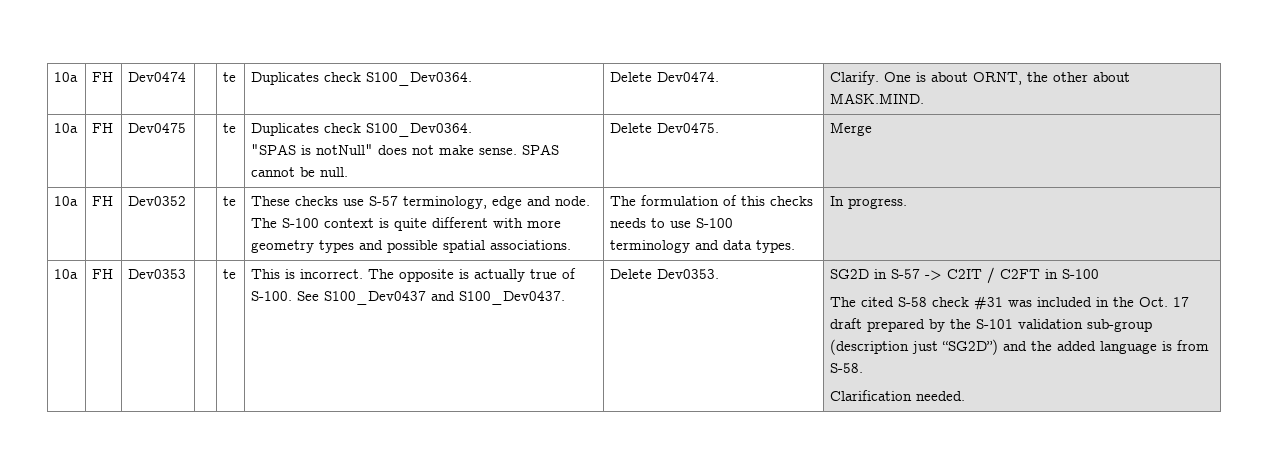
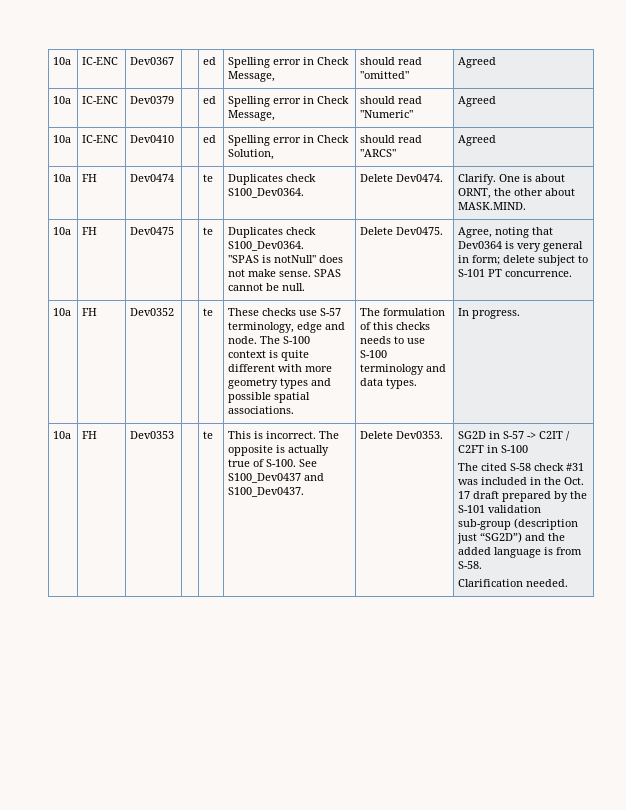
[54,72,79,82] 10a -> [53,57,72,65] [82,57,119,65] [130,57,175,65] [203,57,217,65] [228,57,350,68] [228,71,276,82] [360,57,423,65] [360,71,410,79] [458,57,497,68] [53,96,72,104] [82,96,119,104] [130,96,175,104] [203,96,217,104] [228,96,350,107] [228,110,276,121] [360,96,423,104] [360,110,414,118] [458,96,497,107] [53,135,72,143] [82,135,119,143] [130,135,175,143] [203,135,217,143] [228,135,350,146] [228,149,275,160] [360,135,423,143] [360,149,397,157] [458,135,497,146] [53,174,72,182] 10a | IC-ENC | Dev0367 | | ed | Spelling error in Check Message, | should read "omitted" | Agreed // 10a | IC-ENC | Dev0379 | | ed | Spelling error in Check Message, | should read "Numeric" | Agreed // 10a | IC-ENC | Dev0410 | | ed | Spelling error in Check Solution, | should read "ARCS" | Agreed // 10a
[830,122,873,136] Merge -> [458,227,554,238] [458,241,584,252] [458,255,589,266] [458,269,573,277] Agree, noting that Dev0364 is very general in form; delete subject to S-101 PT concurrence.

